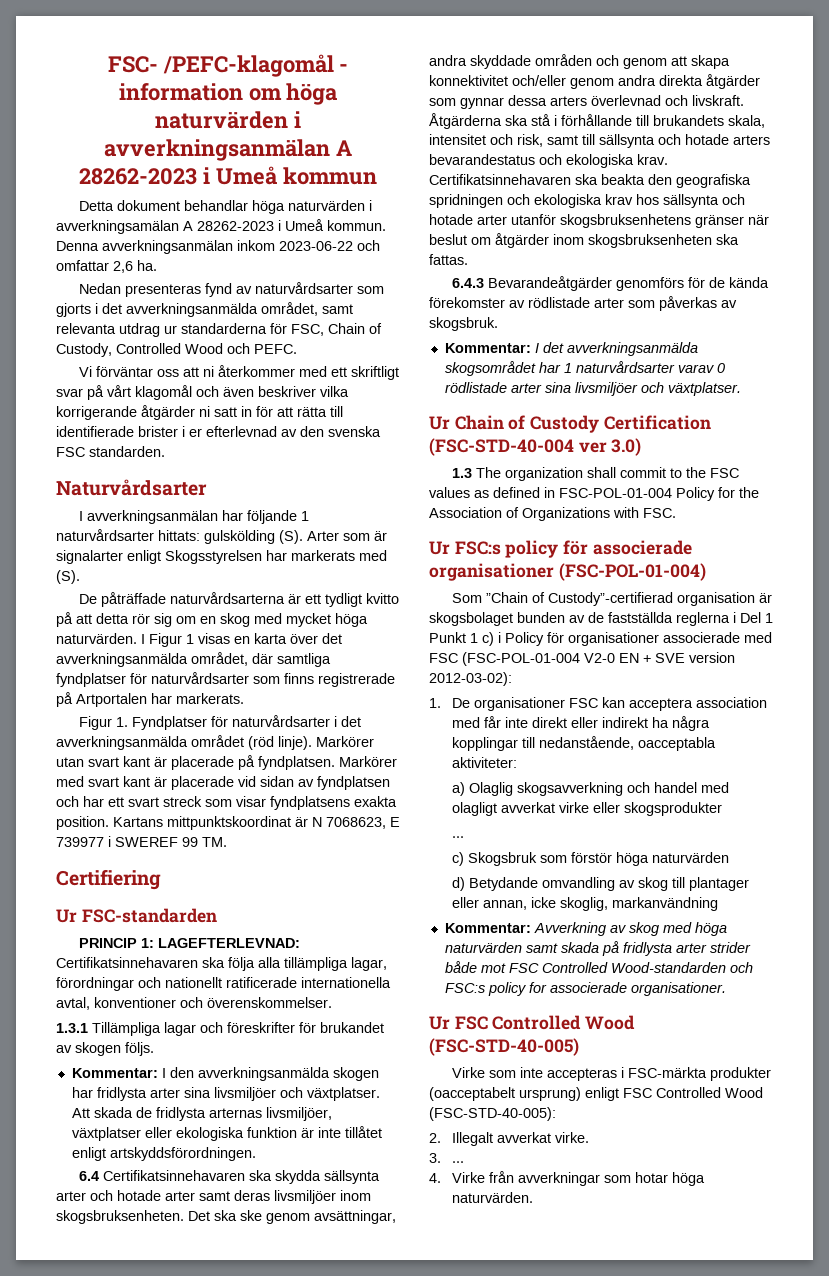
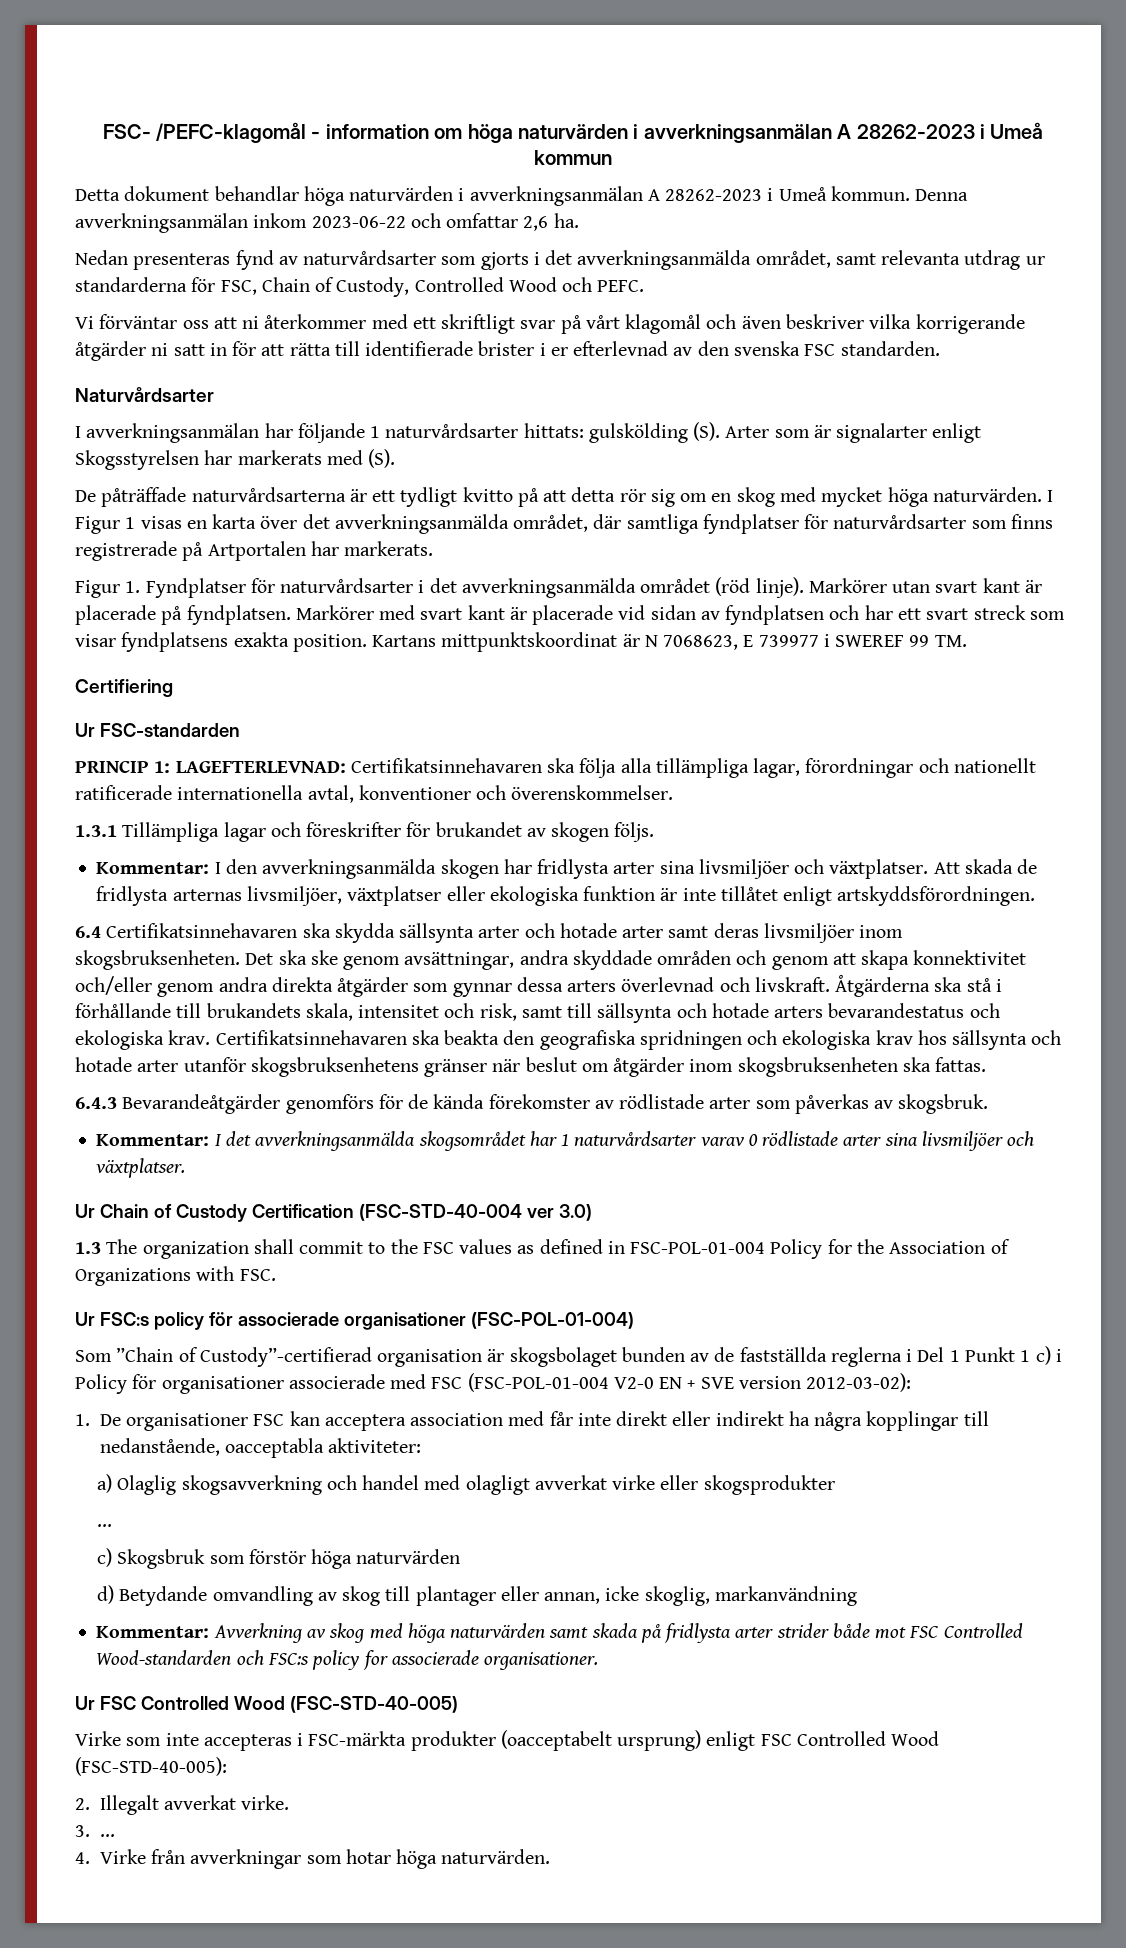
[56,220,179,234] avverkningsamälan -> [469,186,643,206] avverkningsanmälan

